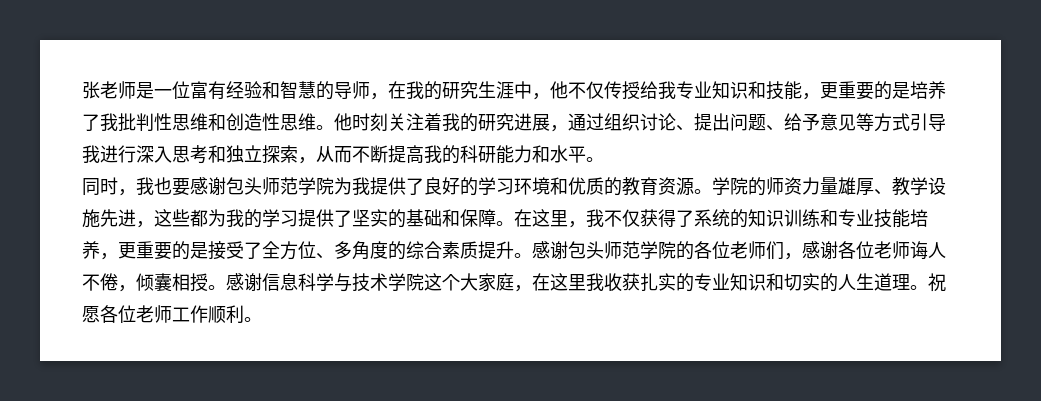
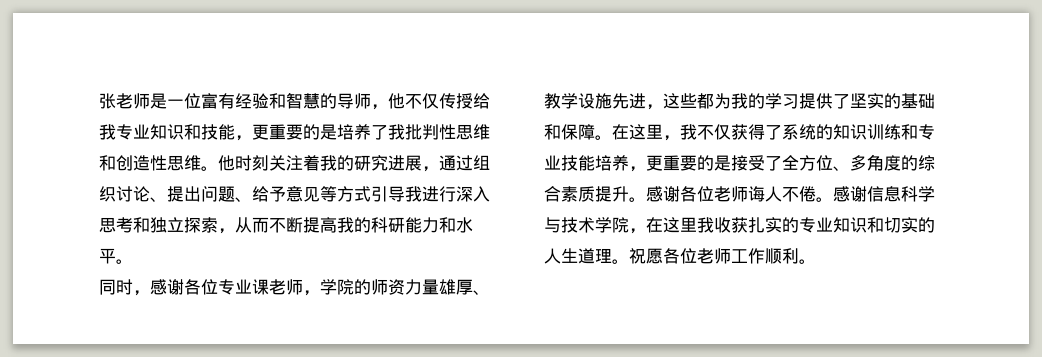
[388,81,550,100] 在我的研究生涯中， -> (388, 107) none
[136,177,712,196] 我也要感谢包头师范学院为我提供了良好的学习环境和优质的教育资源。 -> [150,279,320,296] 感谢各位专业课老师，
[568,241,838,260] 包头师范学院的各位老师们，感谢 -> (680, 194) none
[118,273,208,292] ，倾囊相授 -> (816, 194) none
[424,273,514,292] 这个大家庭 -> (629, 225) none

